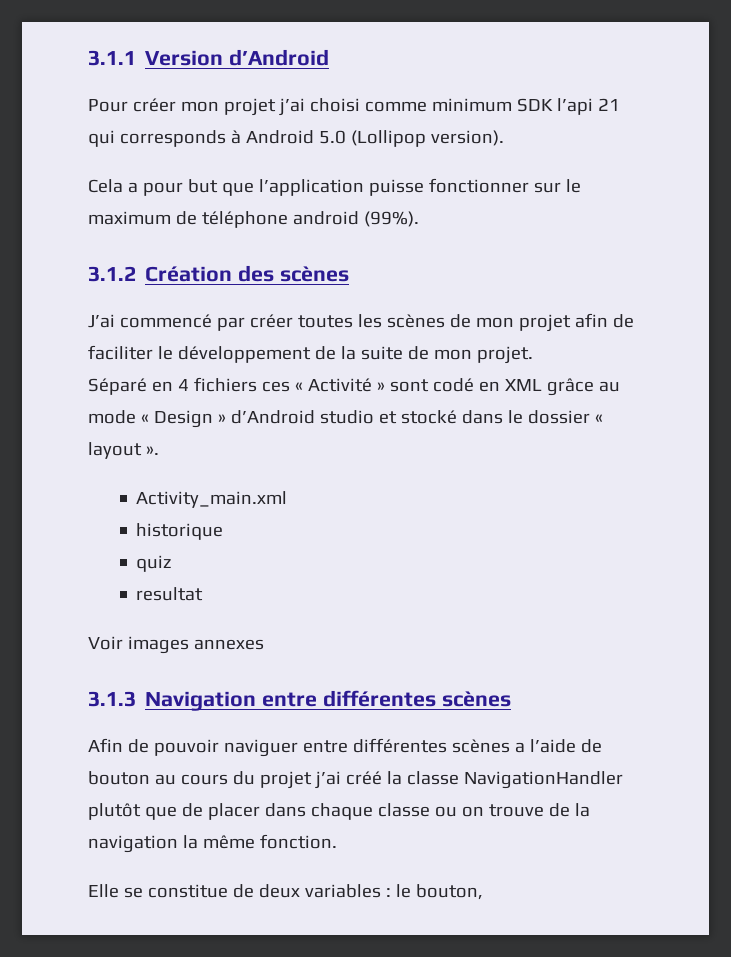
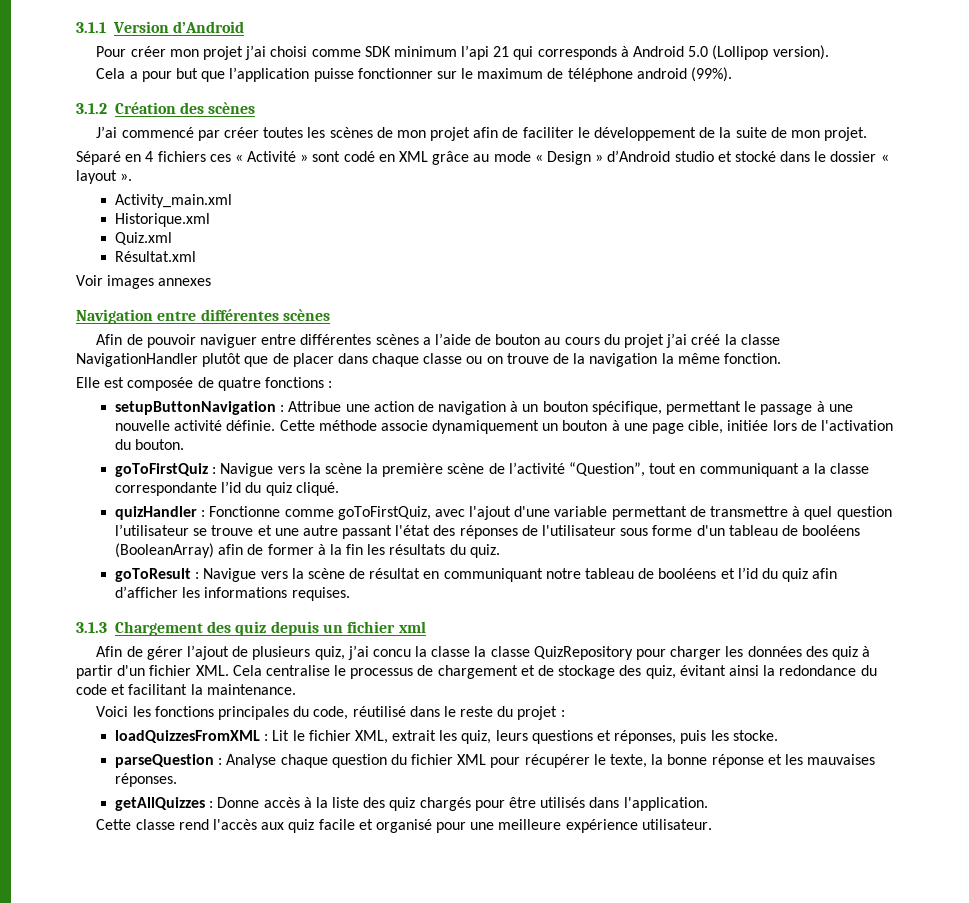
[431,98,553,112] minimum SDK -> [364,46,457,57] SDK minimum
[136,523,224,540] [136,555,172,572] [136,587,204,601] historique // quiz // resultat -> [114,213,210,227] [114,232,172,245] [114,251,196,262] Historique.xml // Quiz.xml // Résultat.xml
[88,691,136,707] 3.1.3 -> (212, 282) none
[123,884,483,900] se constitue de deux variables : le bouton, -> [104,377,333,391] [114,401,853,415] [114,420,893,434] [114,439,185,450] [114,462,870,477] [114,481,339,496] [114,506,892,520] [114,524,861,539] [114,543,500,558] [114,567,838,582] [114,586,350,601] [76,621,426,636] [96,645,871,660] [76,665,877,679] [76,684,296,695] [96,706,565,720] [114,730,778,744] [114,754,876,768] [114,773,177,787] [114,797,708,811] [96,819,712,833] est composée de quatre fonctions : // setupButtonNavigation : Attribue une action de navigation à un bouton spécifique, permettant le passage à une nouvelle activité définie. Cette méthode associe dynamiquement un bouton à une page cible, initiée lors de l'activation du bouton. // goToFirstQuiz : Navigue vers la scène la première scène de l’activité “Question”, tout en communiquant a la classe correspondante l’id du quiz cliqué. // quizHandler : Fonctionne comme goToFirstQuiz, avec l'ajout d'une variable permettant de transmettre à quel question l’utilisateur se trouve et une autre passant l'état des réponses de l'utilisateur sous forme d'un tableau de booléens (BooleanArray) afin de former à la fin les résultats du quiz. // goToResult : Navigue vers la scène de résultat en communiquant notre tableau de booléens et l’id du quiz afin d’afficher les informations requises. // 3.1.3 Chargement des quiz depuis un fichier xml // Afin de gérer l’ajout de plusieurs quiz, j’ai concu la classe la classe QuizRepository pour charger les données des quiz à partir d'un fichier XML. Cela centralise le processus de chargement et de stockage des quiz, évitant ainsi la redondance du code et facilitant la maintenance. // Voici les fonctions principales du code, réutilisé dans le reste du projet : // loadQuizzesFromXML : Lit le fichier XML, extrait les quiz, leurs questions et réponses, puis les stocke. // parseQuestion : Analyse chaque question du fichier XML pour récupérer le texte, la bonne réponse et les mauvaises réponses. // getAllQuizzes : Donne accès à la liste des quiz chargés pour être utilisés dans l'application. // Cette classe rend l'accès aux quiz facile et organisé pour une meilleure expérience utilisateur.

